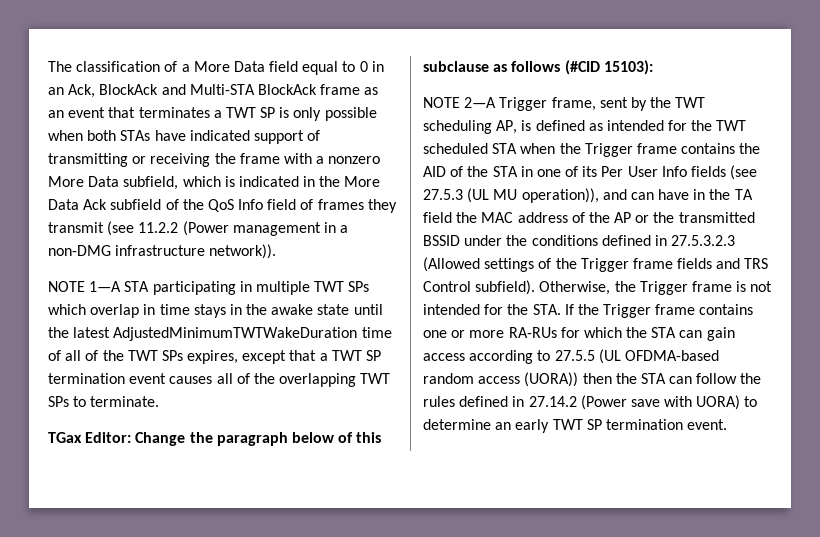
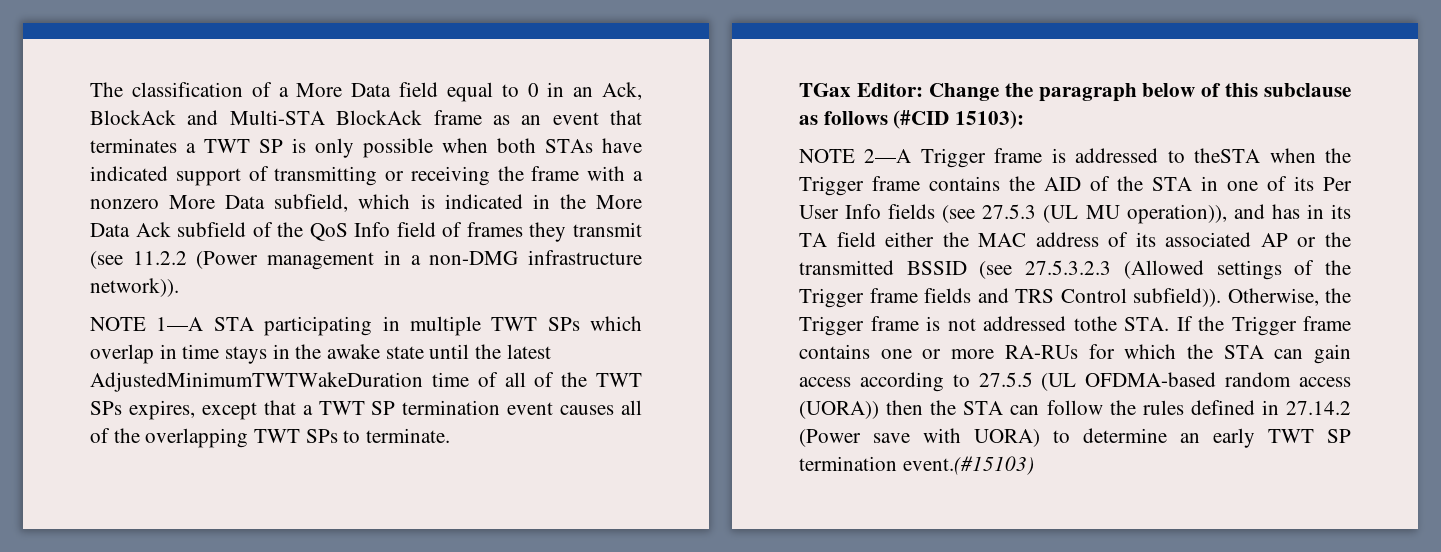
[551,97,706,111] [423,120,747,134] [423,143,518,154] frame, sent by the TWT scheduling AP, is defined as intended for the TWT scheduled STA -> [994,148,1261,163] frame is addressed to theSTA
[630,189,731,200] can have in the -> [1271,204,1351,219] has in its
(452, 217) none -> [885,232,935,247] either
[588,212,610,223] the -> [1135,232,1252,247] its associated
[464,235,667,246] under the conditions defined in -> [979,261,1013,279] (see
[475,280,536,295] subfield). -> [1133,288,1221,307] subfield)).
[423,304,529,315] intended for the -> [983,316,1117,331] addressed tothe
[687,419,728,430] event. -> [902,456,1034,475] event.(#15103)

